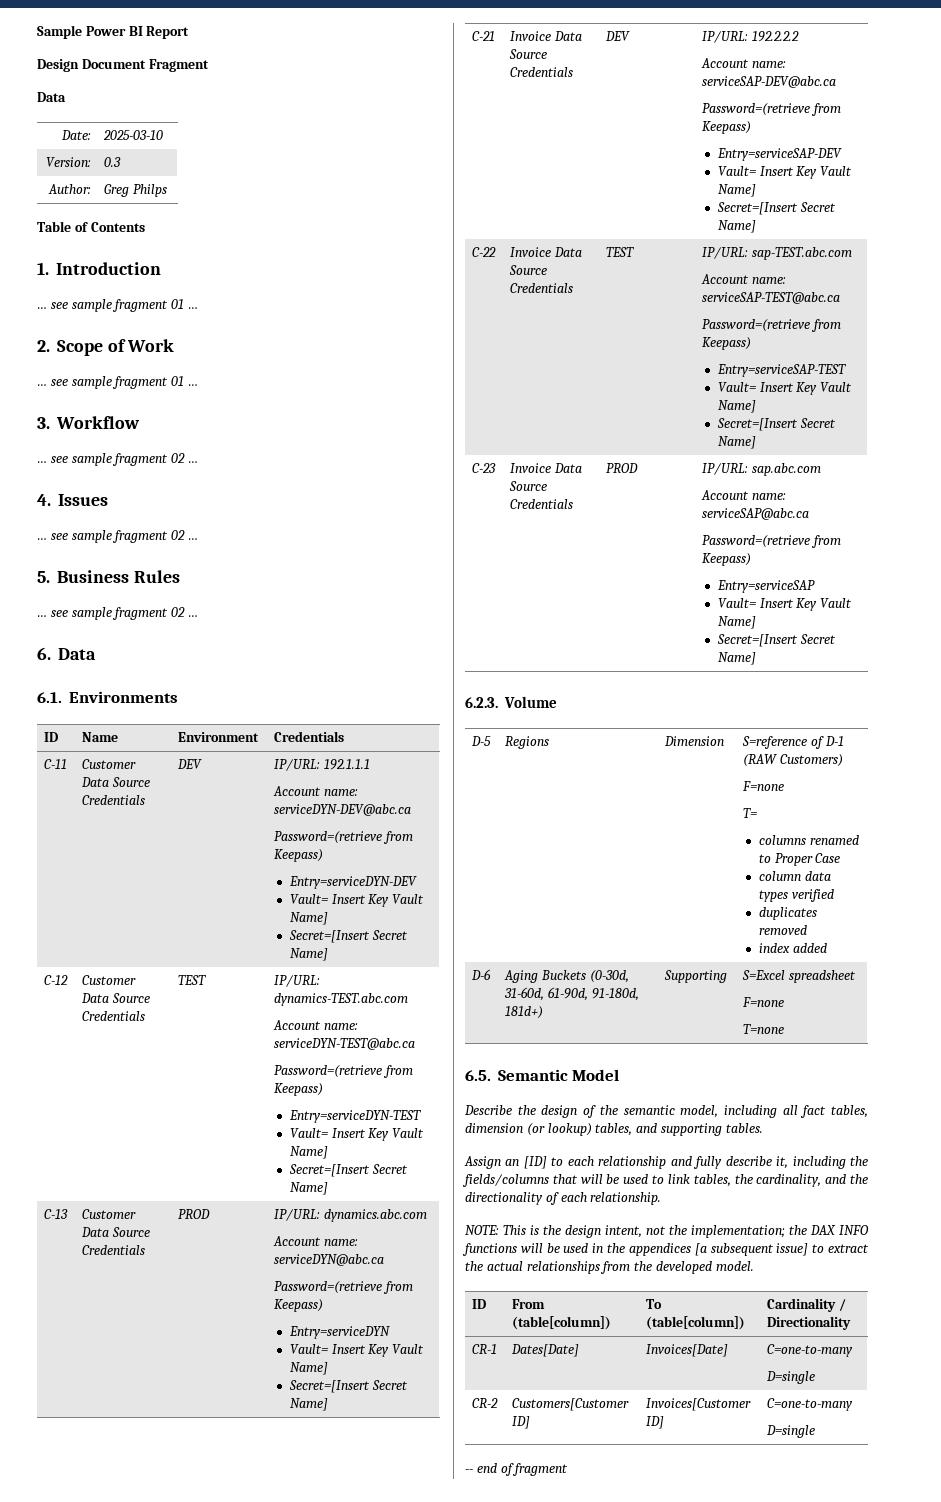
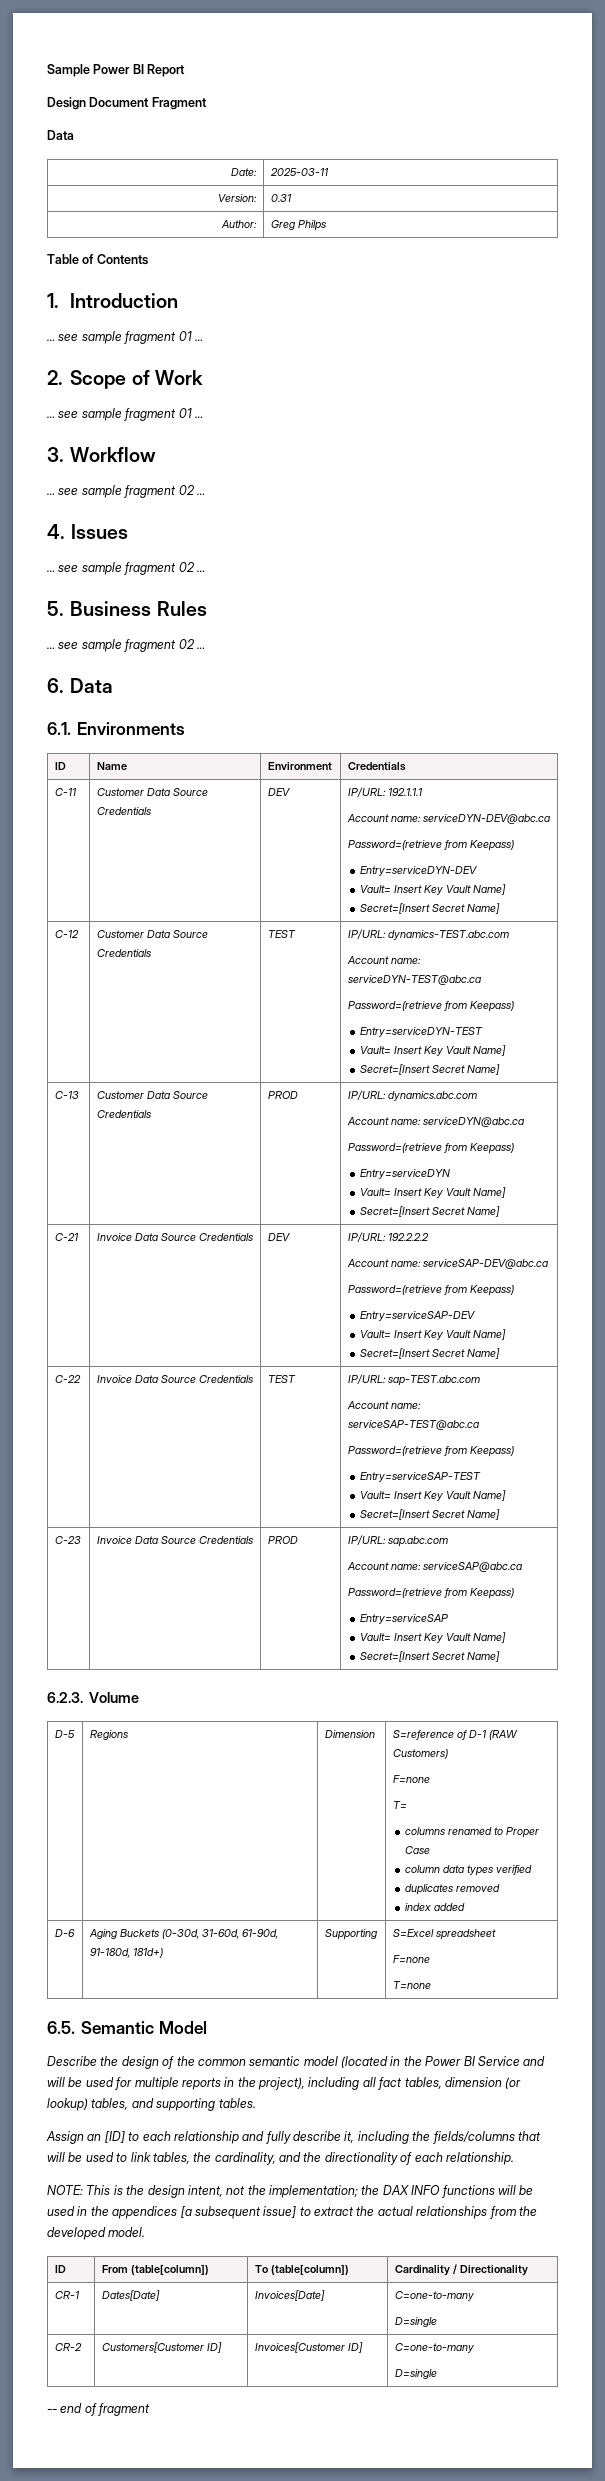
[103,130,164,140] 2025-03-10 -> [269,168,329,176] 2025-03-11
[104,157,122,167] 0.3 -> [270,194,292,202] 0.31
[623,1105,719,1118] semantic model, -> [197,2056,546,2068] [47,2077,305,2090] common semantic model (located in the Power BI Service and will be used for multiple reports in the project),

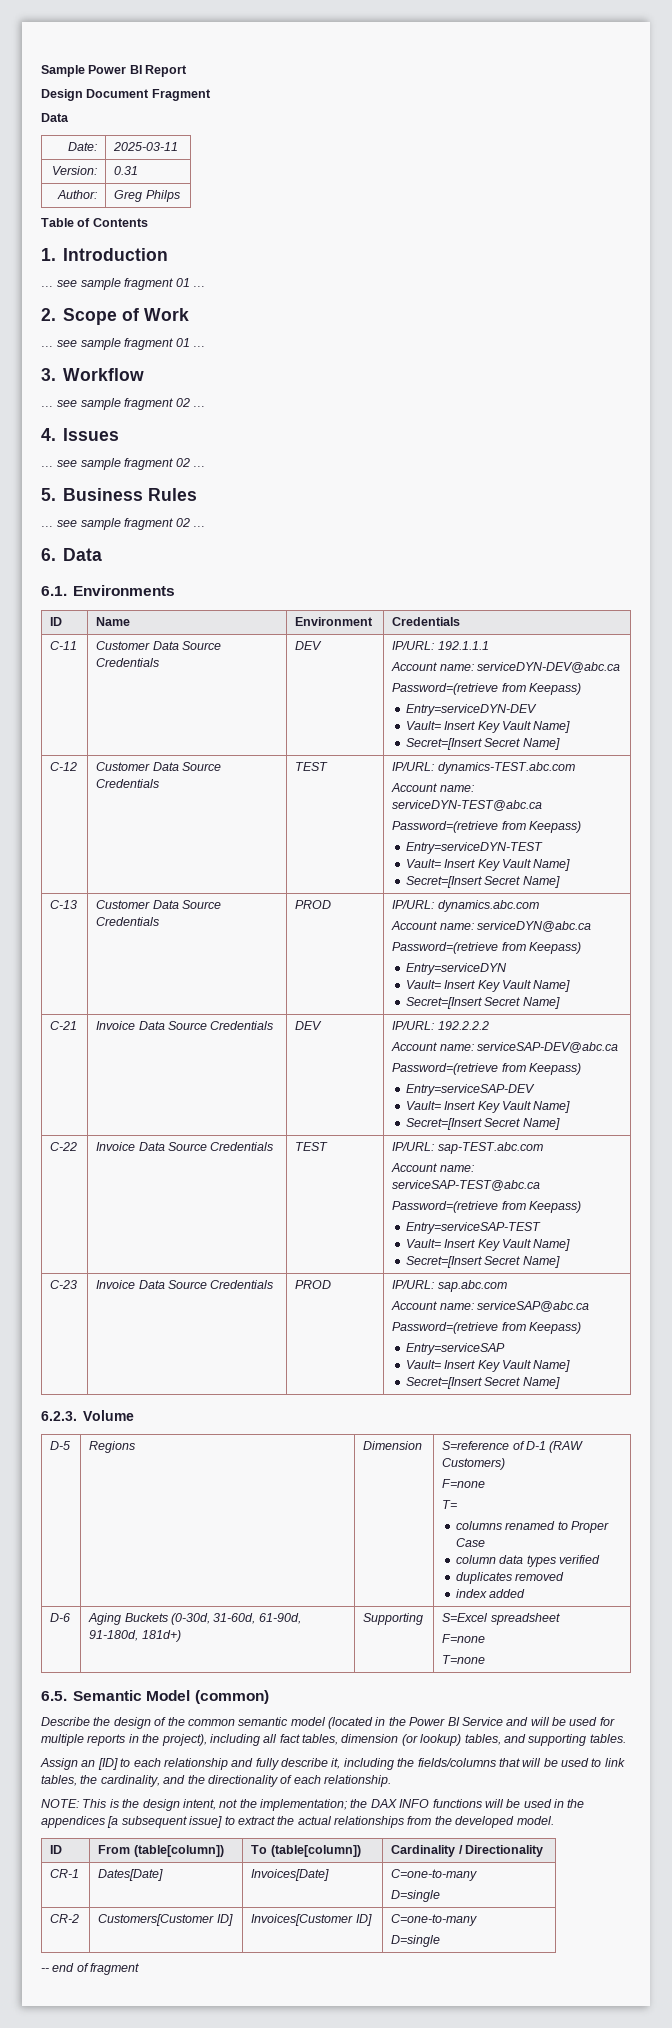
(207, 2027) none -> [194,1690,269,1704] (common)

